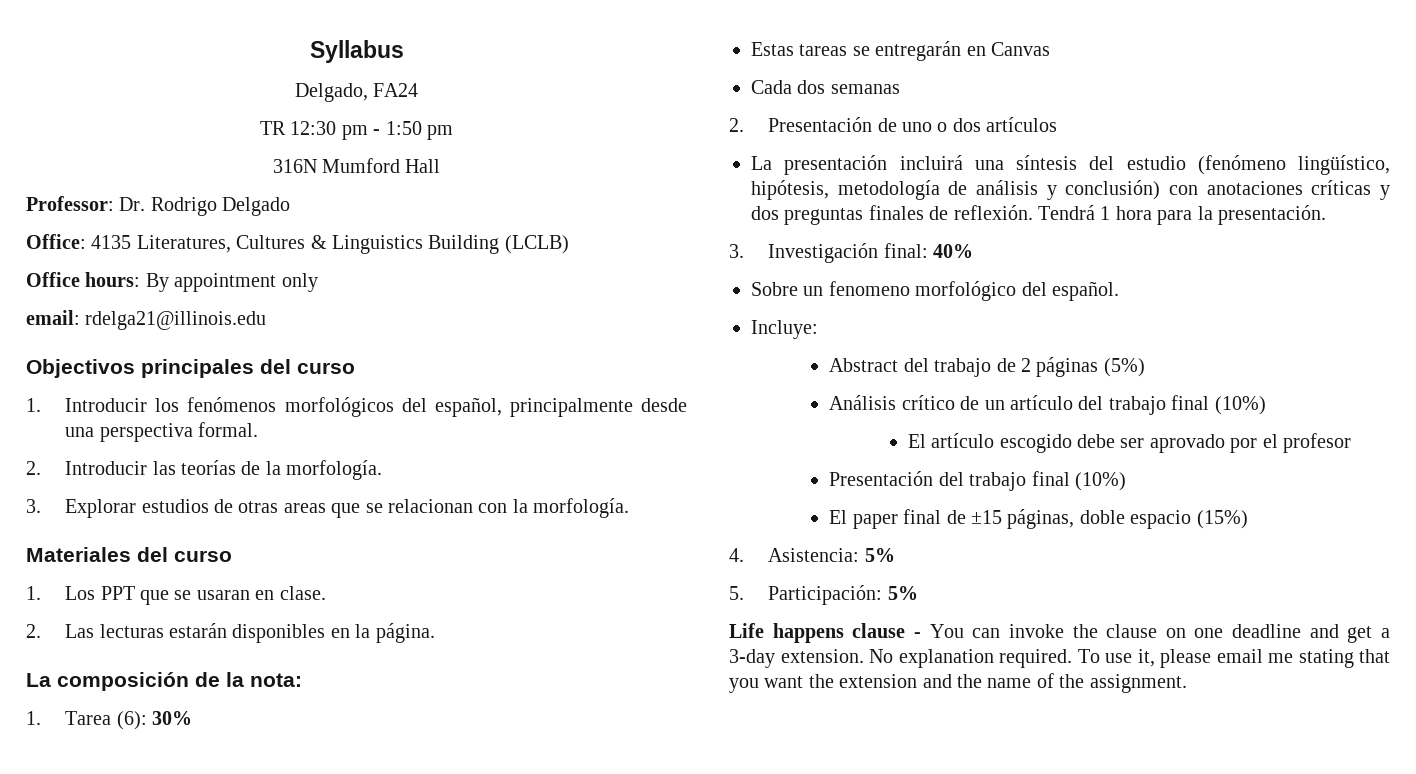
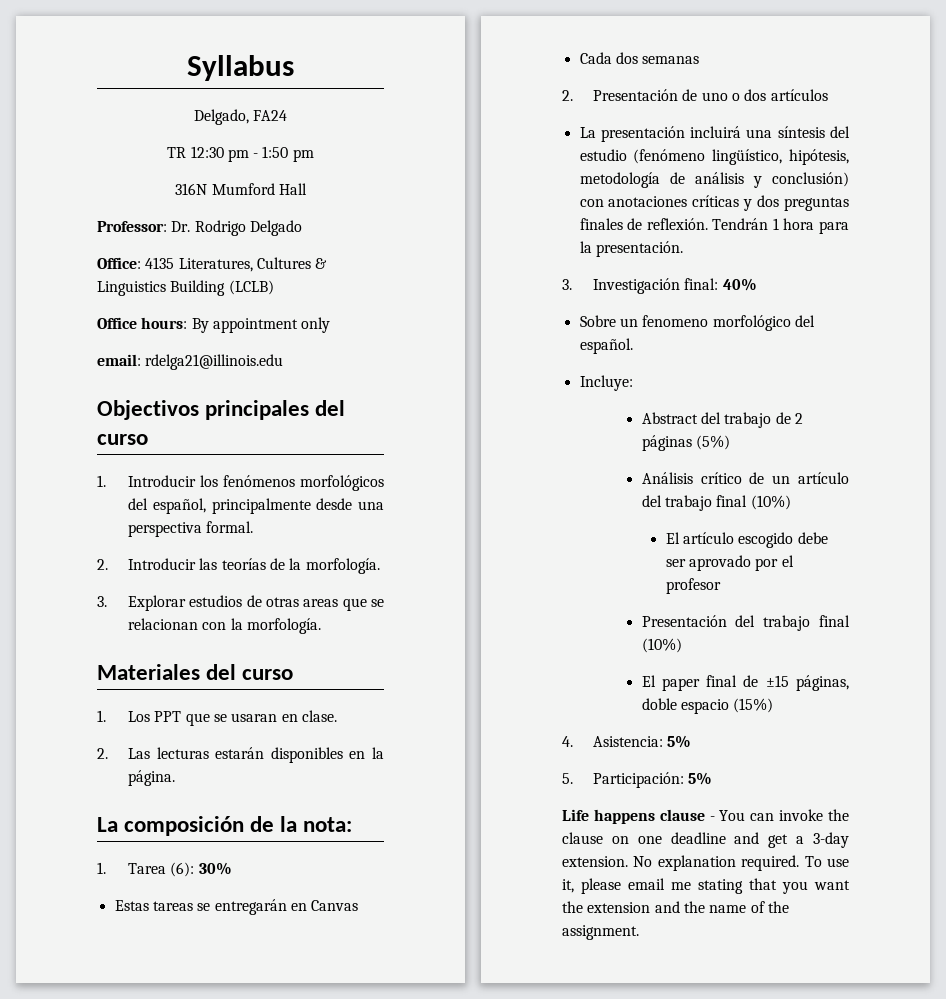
[1038,205,1095,220] Tendrá -> [712,218,769,230] Tendrán

